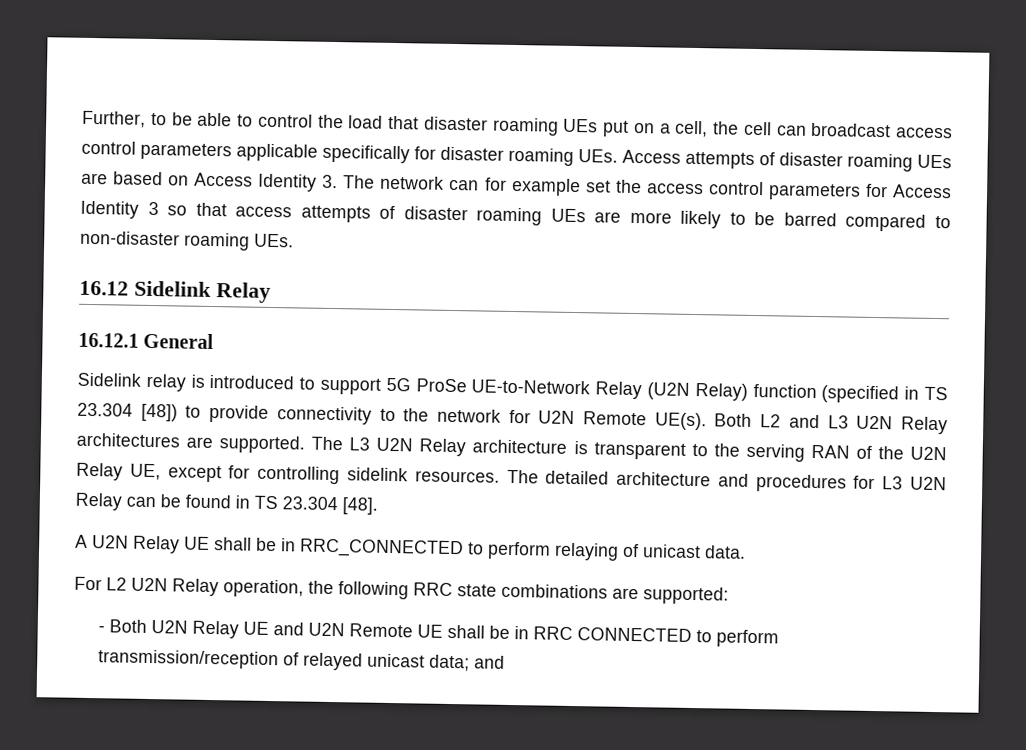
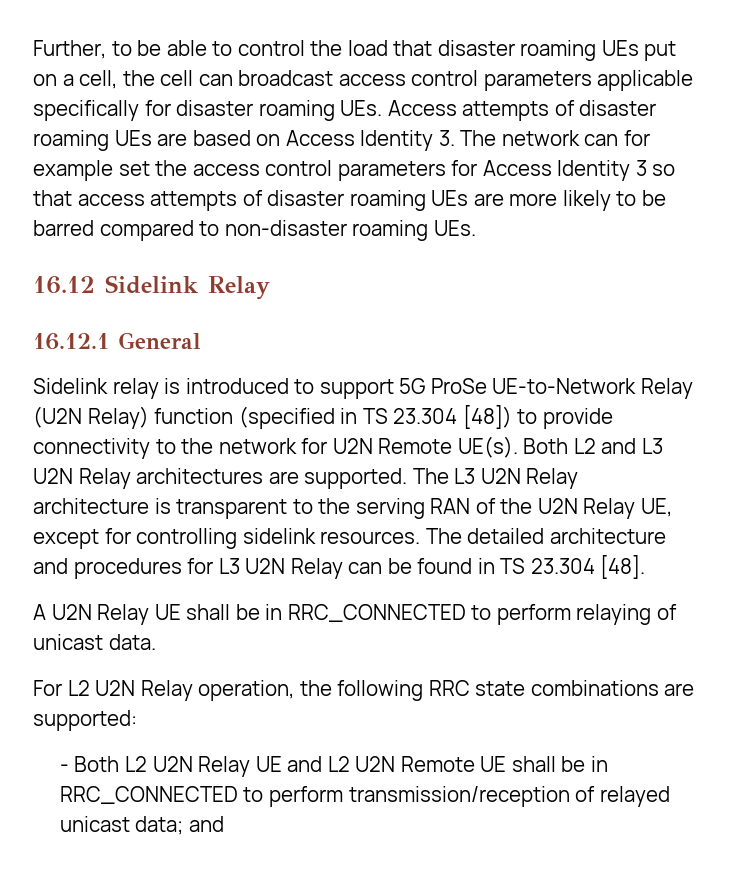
(148, 626) none -> [125,756,148,772] L2
(305, 629) none -> [327,756,350,772] L2
[533,626,693,643] RRC CONNECTED -> [59,786,238,804] RRC_CONNECTED

